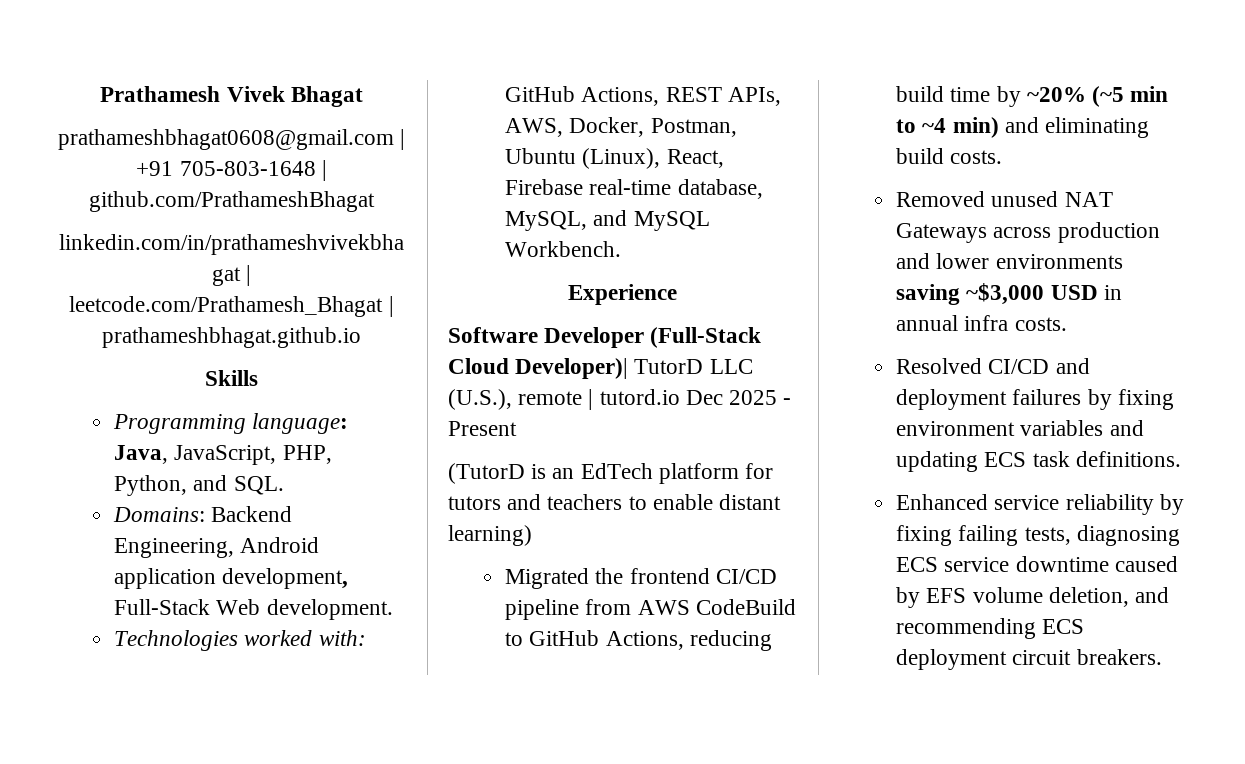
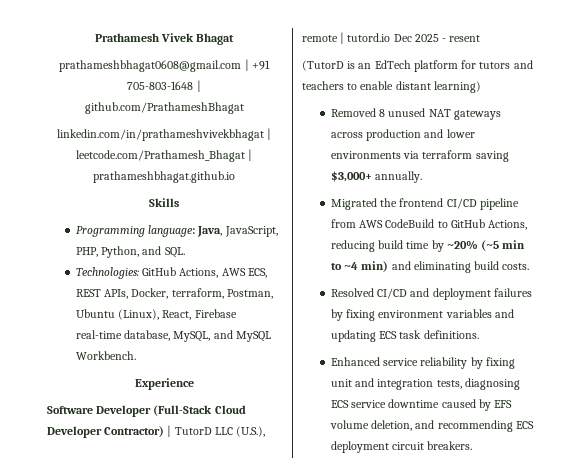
[113,506,293,522] [114,537,320,558] [114,568,349,589] [114,599,393,620] [114,630,366,651] [505,86,781,106] [505,117,645,137] Domains: Backend Engineering, Android application development, Full-Stack Web development. // Technologies worked with: GitHub Actions, REST APIs, AWS, Docker, -> [75,267,267,279] [75,288,224,299] Technologies: GitHub Actions, AWS ECS, REST APIs, Docker, terraform,
[515,358,629,379] Developer)| -> [47,425,172,438] Developer Contractor) |
[448,421,517,436] Present -> [449,35,481,42] resent
(532, 535) none -> [330,108,501,120] [330,129,475,141] [330,150,509,162] [330,171,423,183] // Removed 8 unused NAT gateways across production and lower environments via terraform saving $3,000+ annually.
[896,191,1113,207] [896,222,1160,243] [896,253,1123,269] [896,283,1122,305] [896,315,1067,331] // Removed unused NAT Gateways across production and lower environments saving ~$3,000 USD in annual infra costs. -> (530, 266) none
[958,525,1019,546] failing -> [330,378,434,390] unit and integration

